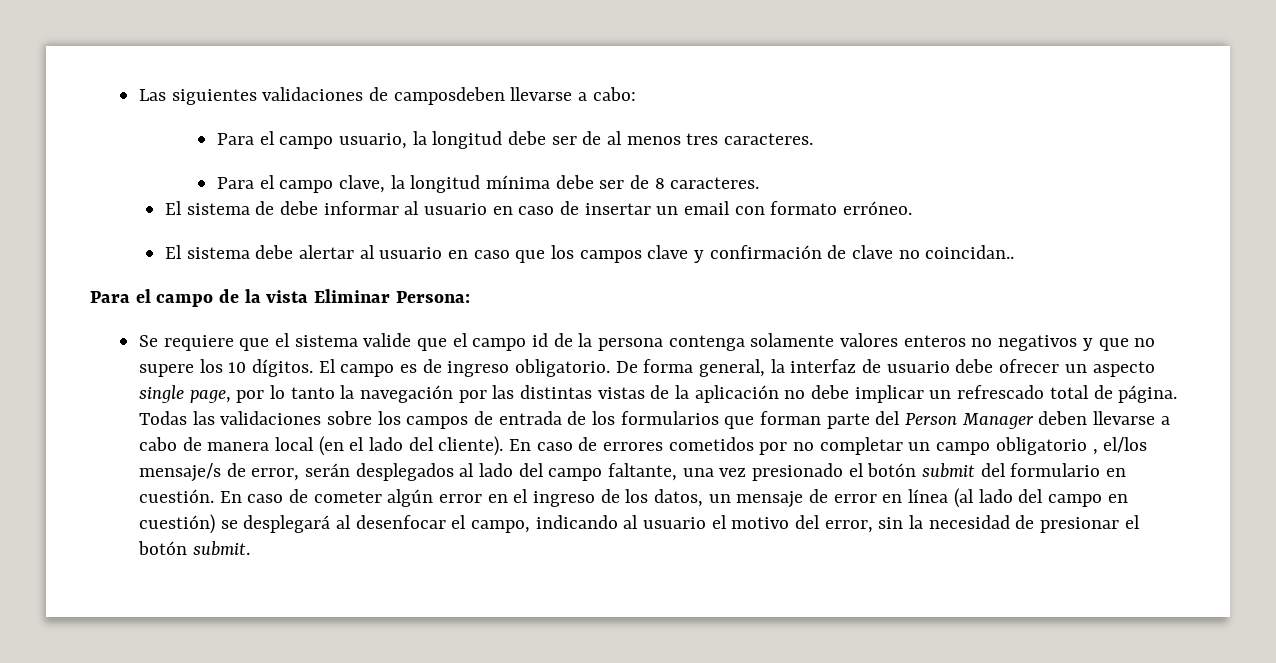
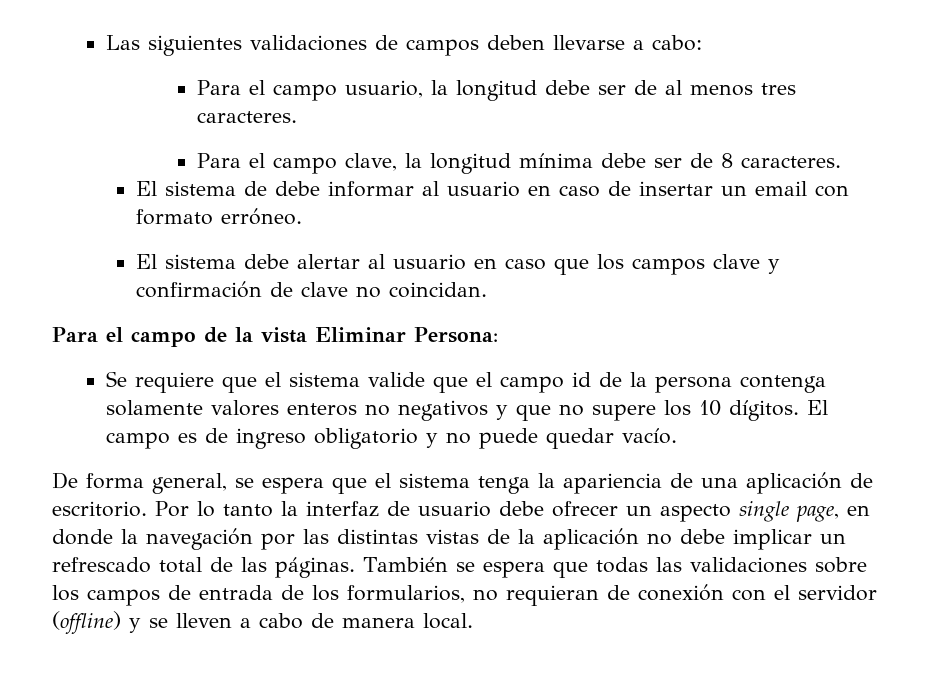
[393,87,505,105] camposdeben -> [406,35,546,56] campos deben
[925,245,1015,259] coincidan.. -> [389,282,488,298] coincidan.
[515,359,766,377] obligatorio. De forma general, -> [314,428,678,449] [52,472,873,494] [52,501,273,517] obligatorio y no puede quedar vacío. // De forma general, se espera que el sistema tenga la apariencia de una aplicación de escritorio. Por lo tanto
[236,385,335,403] por lo tanto -> [846,505,870,516] [52,529,113,545] en donde
[1118,385,1178,403] [139,411,188,425] página. Todas -> [241,557,648,578] las páginas. También se espera que todas
[620,411,1170,429] [139,436,1148,456] [139,463,1127,482] [139,488,1128,508] [139,514,1140,534] [138,541,250,556] formularios que forman parte del Person Manager deben llevarse a cabo de manera local (en el lado del cliente). En caso de errores cometidos por no completar un campo obligatorio , el/los mensaje/s de error, serán desplegados al lado del campo faltante, una vez presionado el botón submit del formulario en cuestión. En caso de cometer algún error en el ingreso de los datos, un mensaje de error en línea (al lado del campo en cuestión) se desplegará al desenfocar el campo, indicando al usuario el motivo del error, sin la necesidad de presionar el botón submit. -> [347,584,877,606] [52,611,473,634] formularios, no requieran de conexión con el servidor (offline) y se lleven a cabo de manera local.

